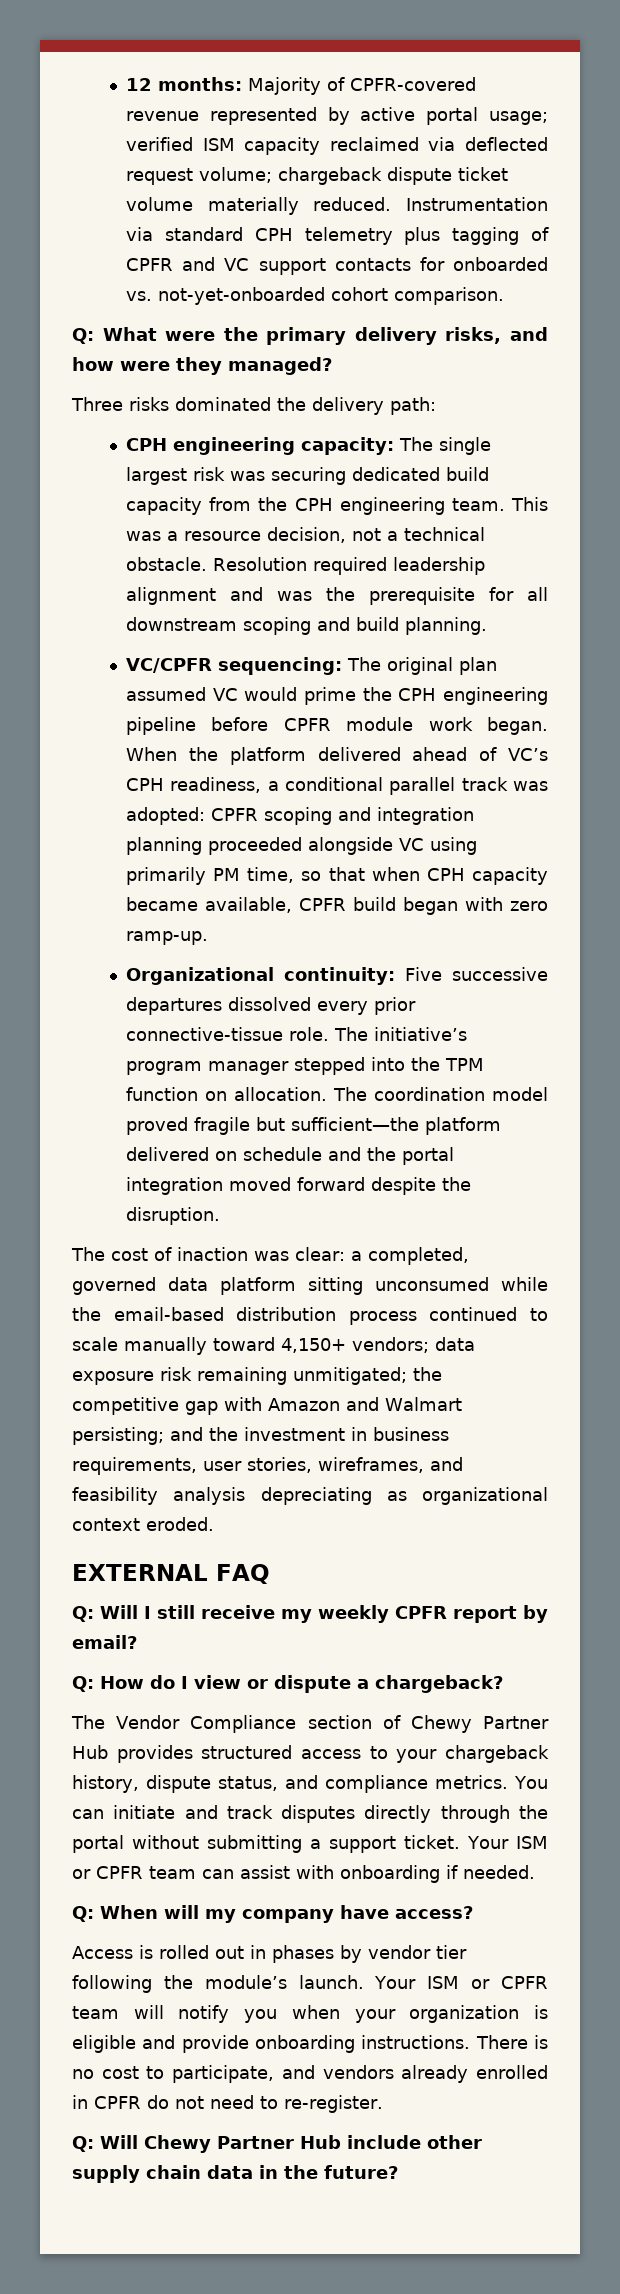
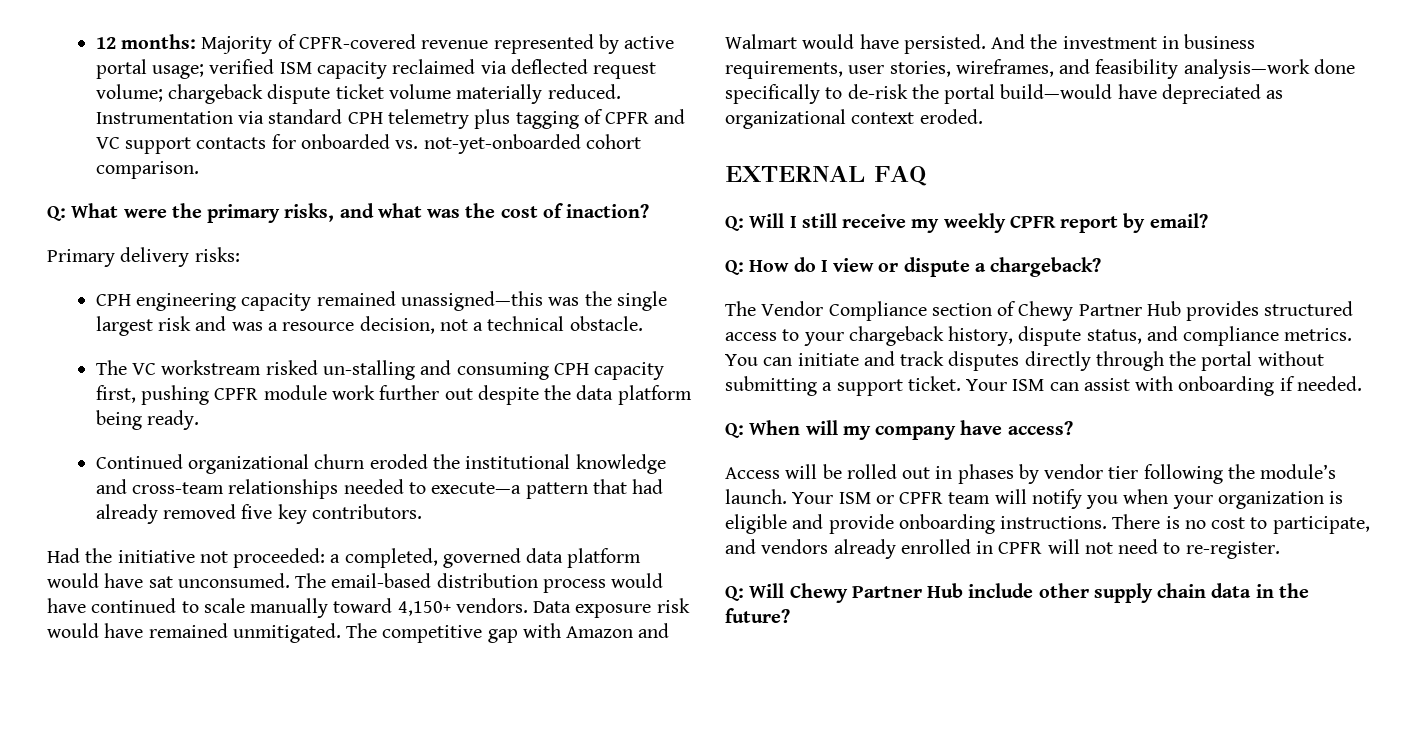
[354,327,437,345] delivery -> (281, 213) none
[72,357,332,375] [71,397,436,415] [126,437,492,455] [126,467,490,485] [126,497,548,515] how were they managed? // Three risks dominated the delivery path: // CPH engineering capacity: The single largest risk was securing dedicated build capacity from the CPH engineering team. This -> [377,203,650,218] [47,247,240,267] [95,291,667,311] [95,316,227,336] what was the cost of inaction? // Primary delivery risks: // CPH engineering capacity remained unassigned—this was the single largest risk and
[213,557,486,575] [126,587,548,605] [126,617,488,635] [126,657,498,675] [126,687,548,705] [126,717,548,735] [126,747,548,765] [126,777,548,795] [126,807,475,825] [126,837,478,855] [126,867,548,885] [126,897,548,915] [126,931,209,945] [126,967,548,985] [126,997,417,1015] [126,1027,468,1041] [126,1057,485,1075] [126,1087,548,1101] [126,1117,502,1135] [126,1147,455,1165] [126,1177,472,1195] [126,1207,221,1225] [71,1247,345,1261] Resolution required leadership alignment and was the prerequisite for all downstream scoping and build planning. // VC/CPFR sequencing: The original plan assumed VC would prime the CPH engineering pipeline before CPFR module work began. When the platform delivered ahead of VC’s CPH readiness, a conditional parallel track was adopted: CPFR scoping and integration planning proceeded alongside VC using primarily PM time, so that when CPH capacity became available, CPFR build began with zero ramp-up. // Organizational continuity: Five successive departures dissolved every prior connective-tissue role. The initiative’s program manager stepped into the TPM function on allocation. The coordination model proved fragile but sufficient—the platform delivered on schedule and the portal integration moved forward despite the disruption. // The cost of inaction was clear: -> [95,360,665,380] [95,385,692,405] [95,410,200,430] [95,454,666,474] [95,479,664,499] [95,504,423,524] [47,548,326,568] // The VC workstream risked un-stalling and consuming CPH capacity first, pushing CPFR module work further out despite the data platform being ready. // Continued organizational churn eroded the institutional knowledge and cross-team relationships needed to execute—a pattern that had already removed five key contributors. // Had the initiative not proceeded:
[308,1277,548,1295] [72,1307,101,1321] sitting unconsumed while the -> [47,573,327,588] would have sat unconsumed. The
(417, 1318) none -> [611,573,664,588] [47,598,86,613] would have
[352,1337,475,1353] [72,1367,442,1385] vendors; data exposure risk remaining unmitigated; the -> [455,598,690,618] [47,623,378,643] vendors. Data exposure risk would have remained unmitigated. The
[72,1427,203,1445] persisting; and -> [802,34,1026,54] would have persisted. And
[173,1487,372,1505] analysis depreciating -> [1183,59,1355,79] [725,84,1261,104] analysis—work done specifically to de-risk the portal build—would have depreciated
[72,1866,196,1879] or CPFR team -> (1045, 385) none
[139,1945,153,1959] is -> [785,464,842,479] will be
[147,2095,169,2109] do -> [1047,539,1080,554] will

